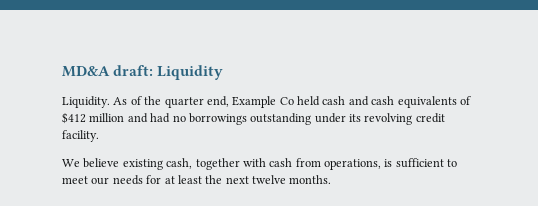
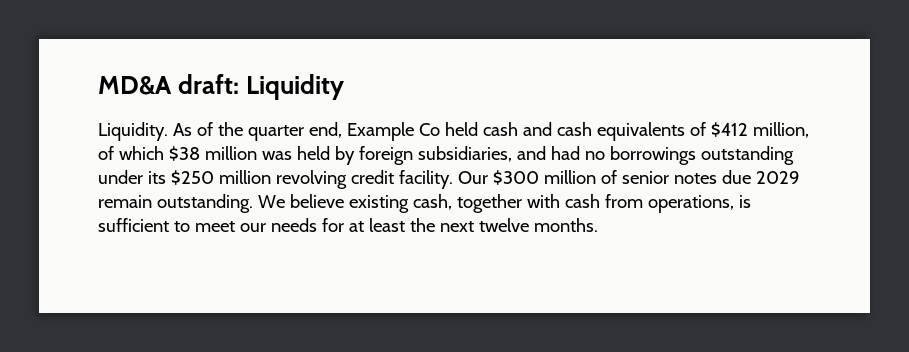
[89,113,125,122] million -> [752,122,809,138] [98,146,512,165] million, of which $38 million was held by foreign subsidiaries,
(361, 118) none -> [170,170,271,185] $250 million
(99, 136) // -> [457,170,800,185] [98,194,253,213] Our $300 million of senior notes due 2029 remain outstanding.

